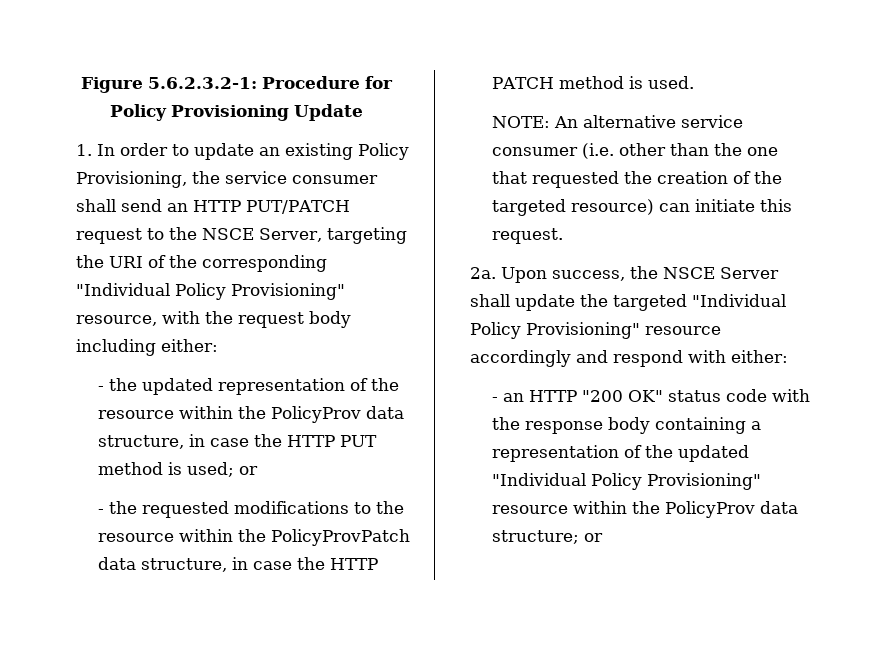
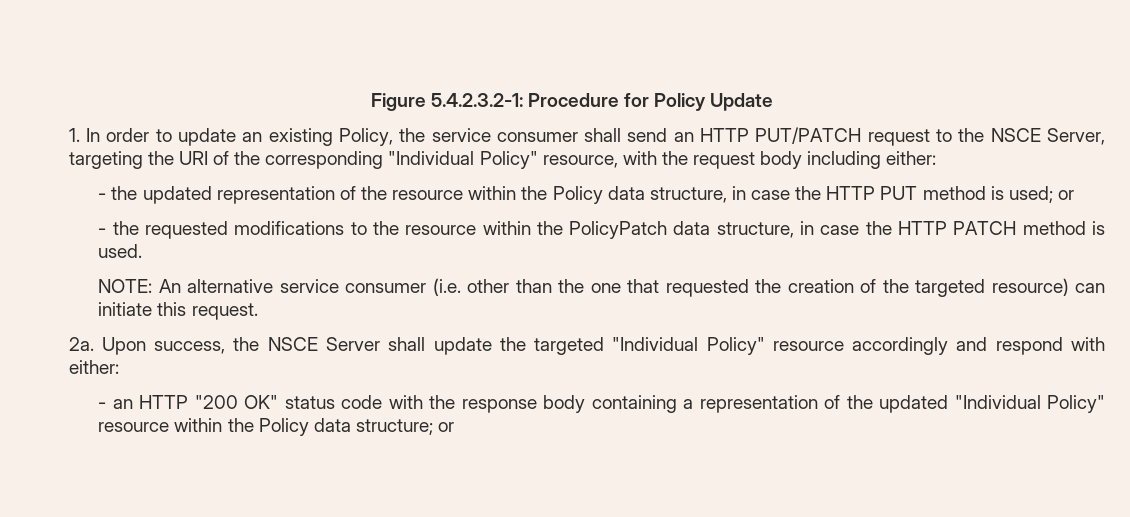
[148,77,257,89] 5.6.2.3.2-1: -> [430,93,523,107] 5.4.2.3.2-1:
[171,105,289,121] Provisioning -> (707, 102) none
[358,143,410,160] [76,171,188,188] Policy Provisioning, -> [338,128,393,146] Policy,
[175,283,346,300] Policy Provisioning" -> [479,151,538,169] Policy"
[271,406,362,423] PolicyProv -> [552,186,603,204] Policy
[271,529,411,546] PolicyProvPatch -> [569,221,668,239] PolicyPatch
[470,322,641,339] Policy Provisioning" -> [706,337,765,355] Policy"
[591,473,762,490] [492,501,756,518] Policy Provisioning" resource within the PolicyProv -> [1046,395,1105,413] [98,418,309,436] Policy" resource within the Policy

